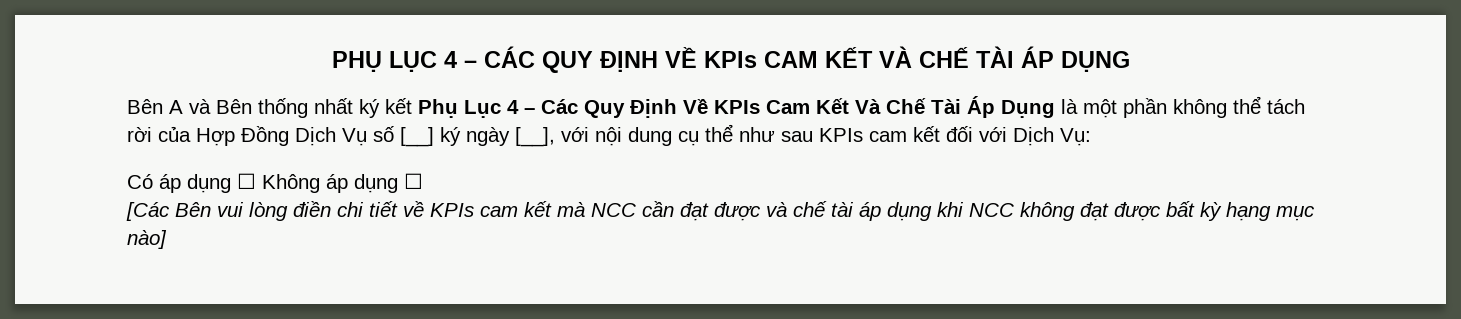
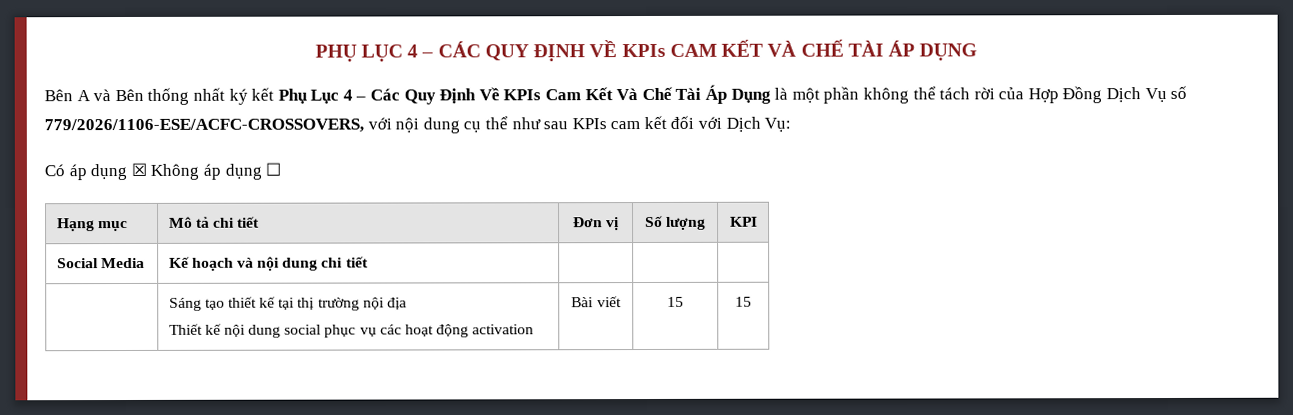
[400,127,555,147] [__] ký ngày [__], -> [44,118,364,134] 779/2026/1106-ESE/ACFC-CROSSOVERS,
[237,173,256,189] ☐ -> [130,162,147,176] ☒
[126,201,1315,221] [127,230,167,249] // [Các Bên vui lòng điền chi tiết về KPIs cam kết mà NCC cần đạt được và chế tài áp dụng khi NCC không đạt được bất kỳ hạng mục nào] -> [56,218,128,232] [168,216,261,228] [572,217,621,231] [644,215,707,230] [729,216,758,227] [56,257,145,269] [168,256,369,271] [168,296,407,311] [168,323,535,338] [571,296,622,308] [667,296,684,307] [735,296,752,307] // Hạng mục | Mô tả chi tiết | Đơn vị | Số lượng | KPI // Social Media | Kế hoạch và nội dung chi tiết | | | // | Sáng tạo thiết kế tại thị trường nội địa // Thiết kế nội dung social phục vụ các hoạt động activation | Bài viết | 15 | 15

